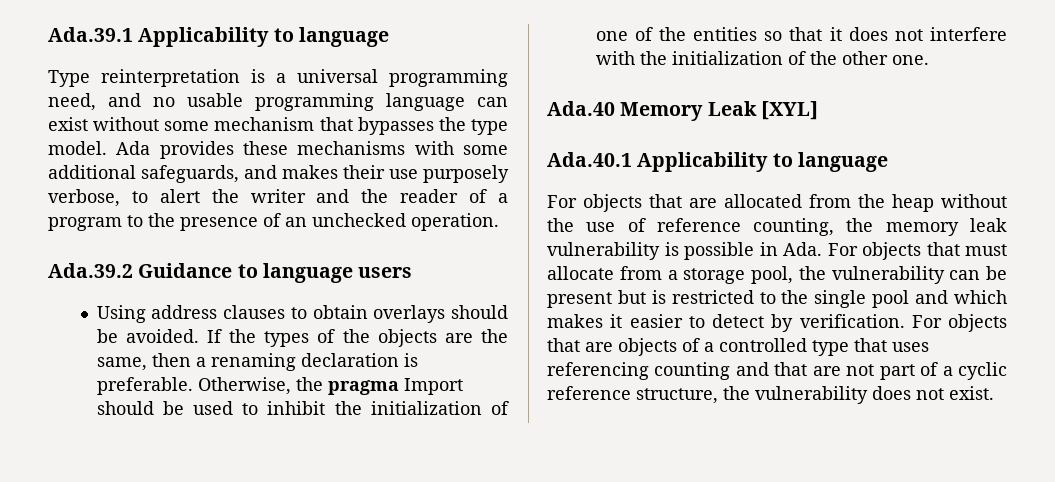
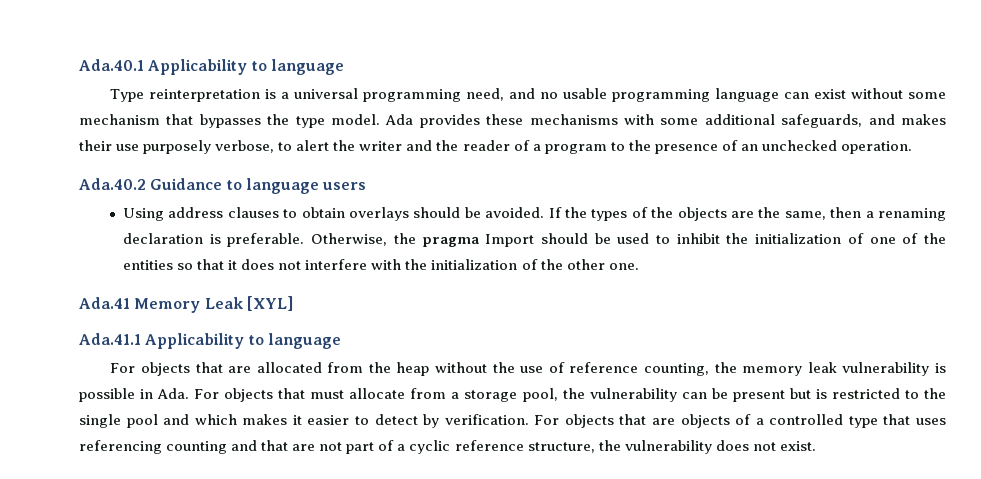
[48,27,133,42] Ada.39.1 -> [79,59,144,71] Ada.40.1
[48,263,133,278] Ada.39.2 -> [79,178,146,190] Ada.40.2
[547,101,615,116] Ada.40 -> [79,297,130,309] Ada.41
[547,152,632,167] Ada.40.1 -> [79,333,141,345] Ada.41.1

